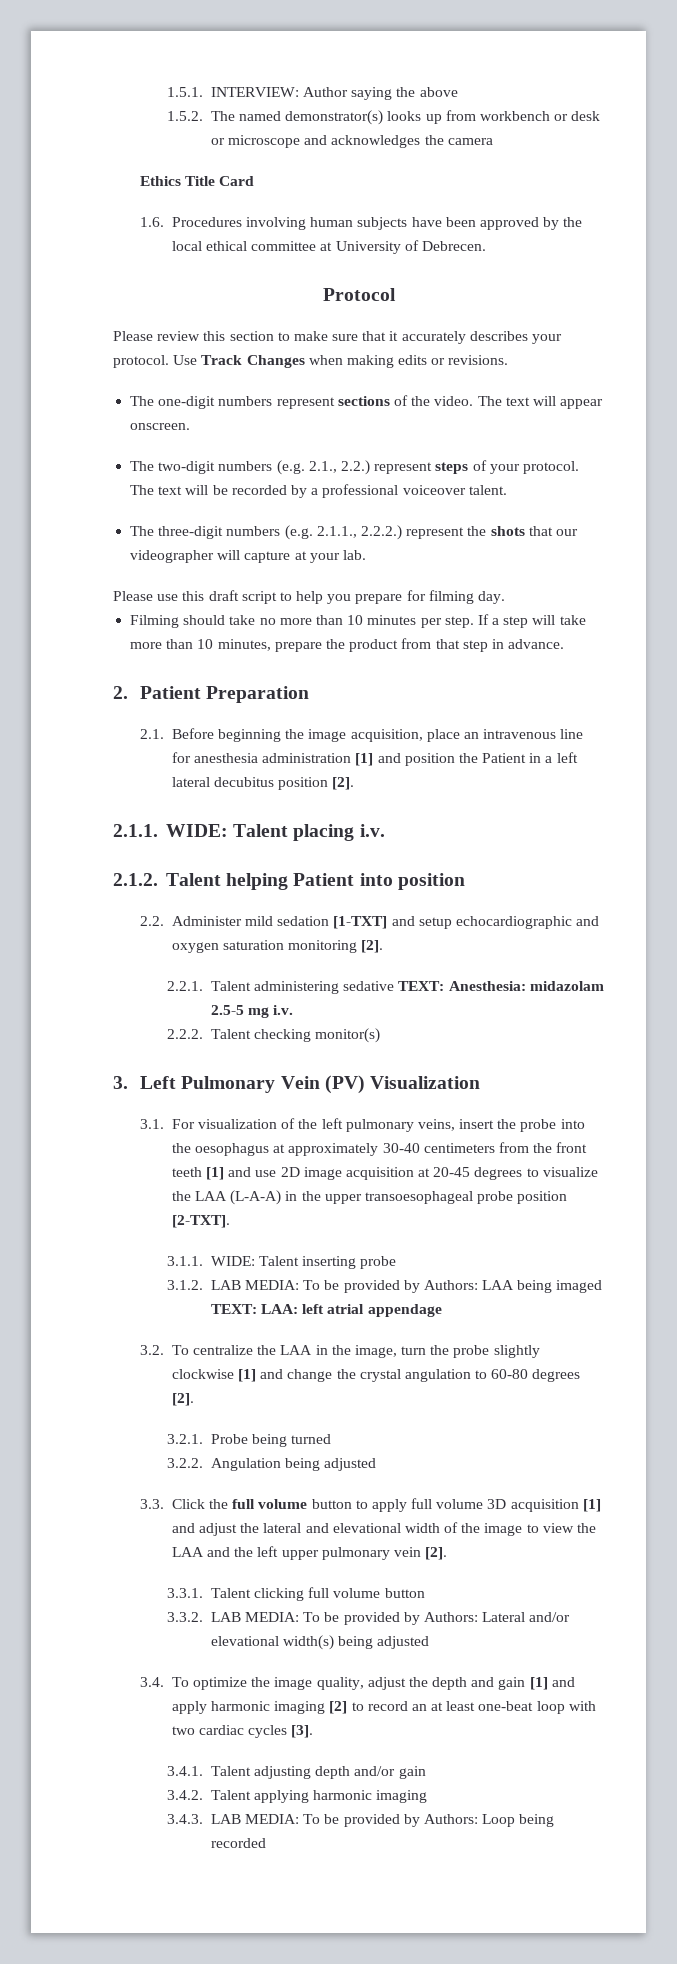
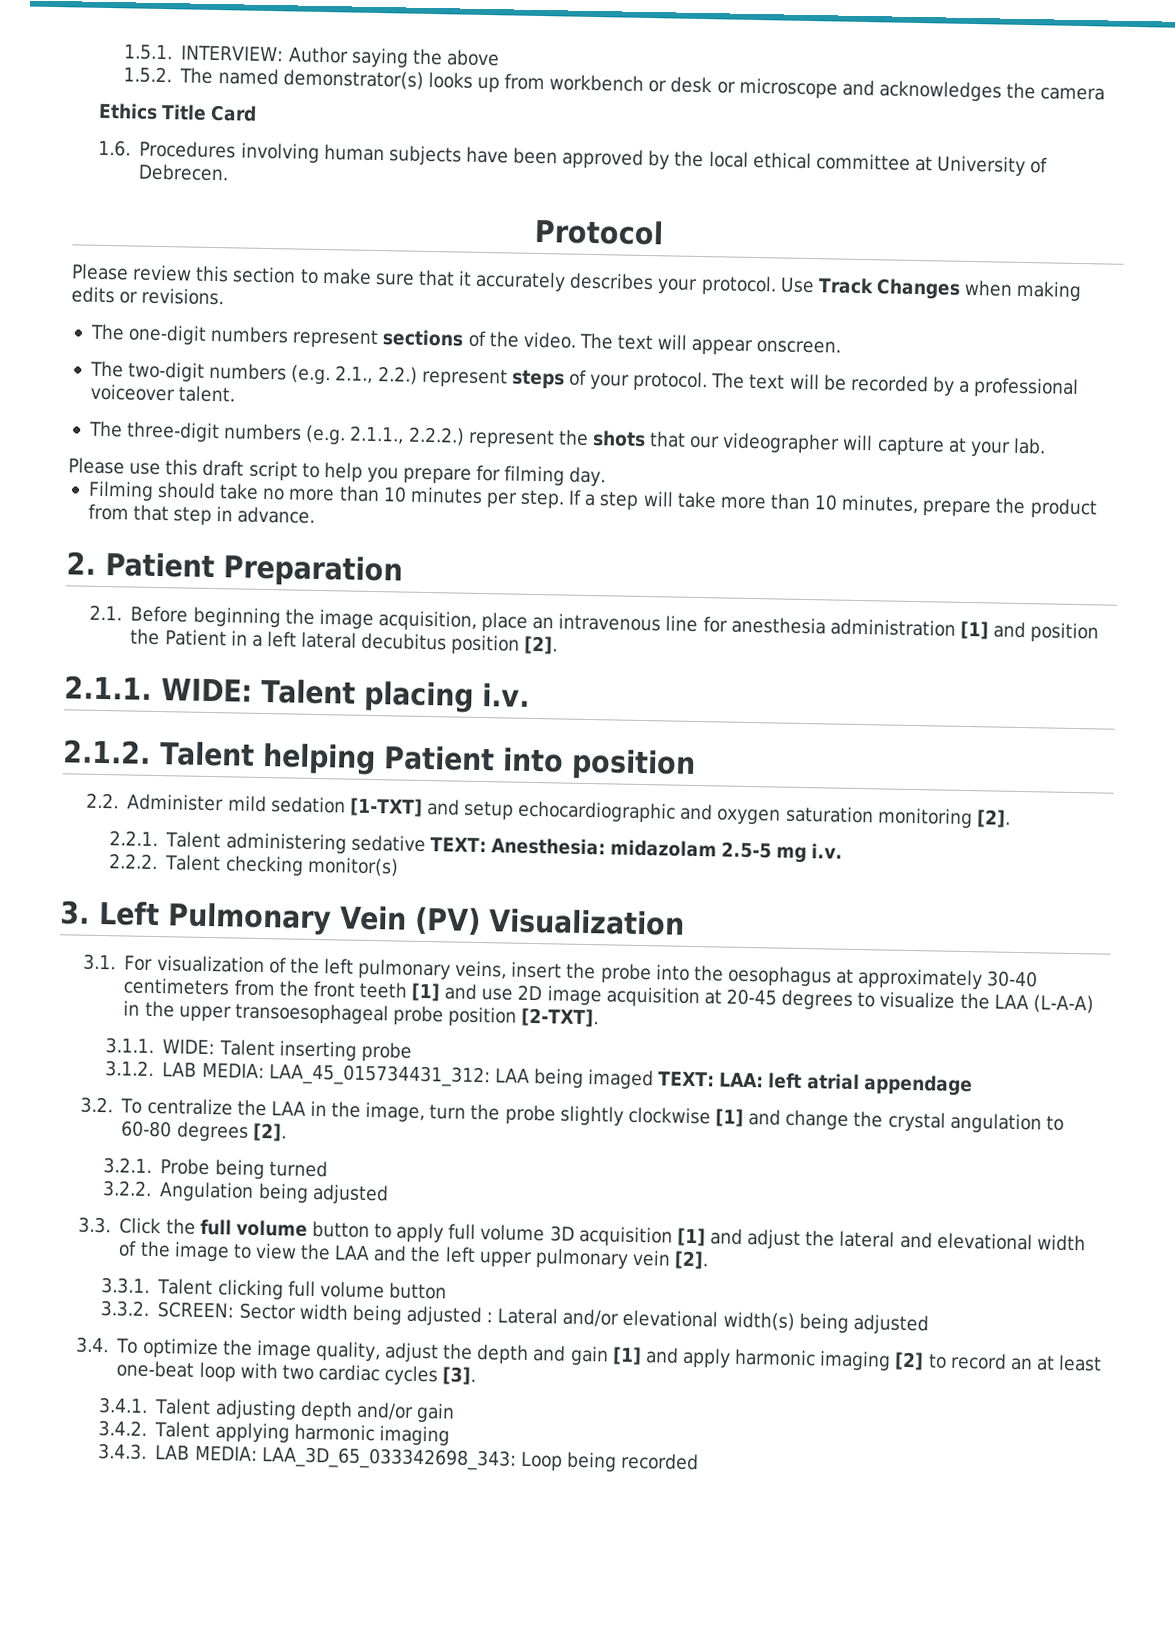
[303,1280,478,1293] To be provided by Authors: -> [268,1063,491,1088] LAA_45_015734431_312:
[210,1612,478,1625] LAB MEDIA: To be provided by Authors: -> [157,1301,494,1327] SCREEN: Sector width being adjusted :
[303,1814,478,1827] To be provided by Authors: -> [261,1446,517,1471] LAA_3D_65_033342698_343:

